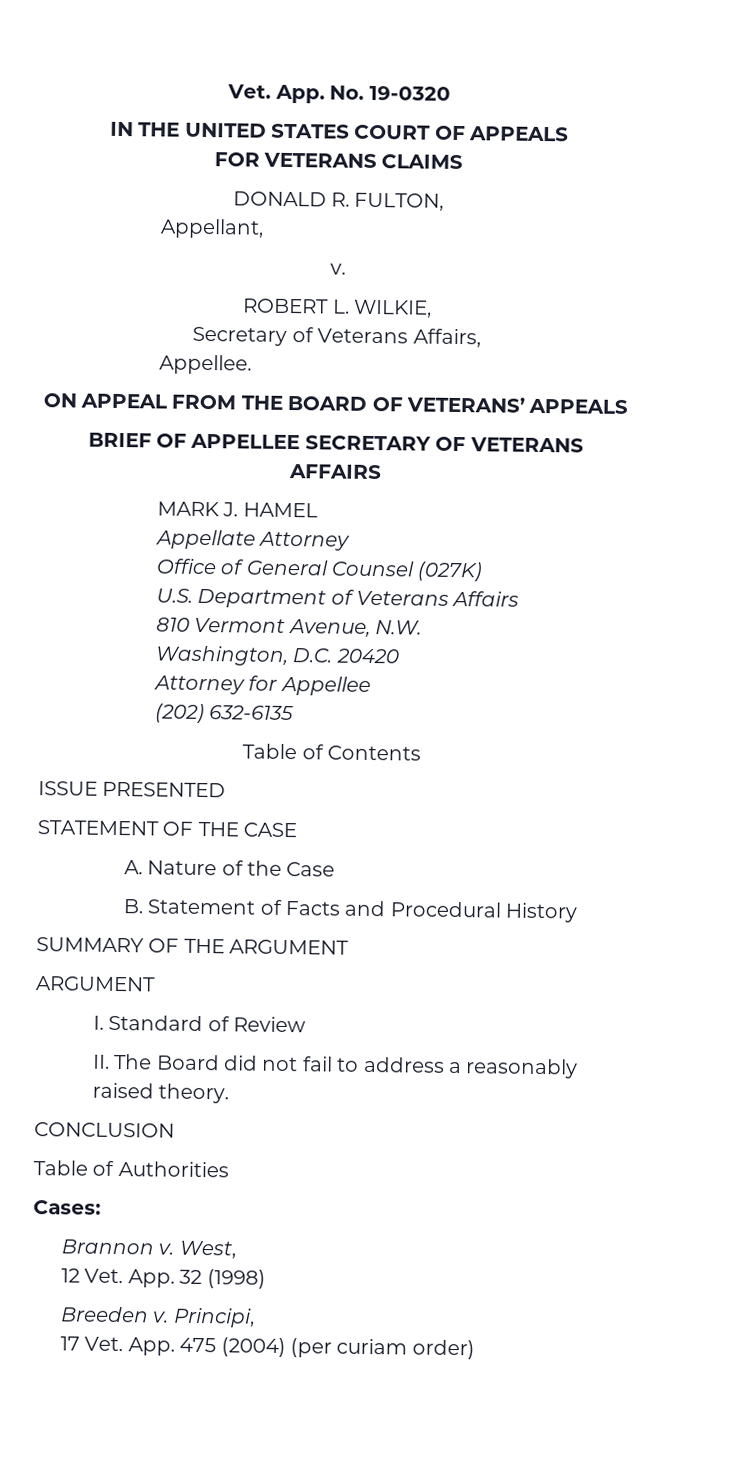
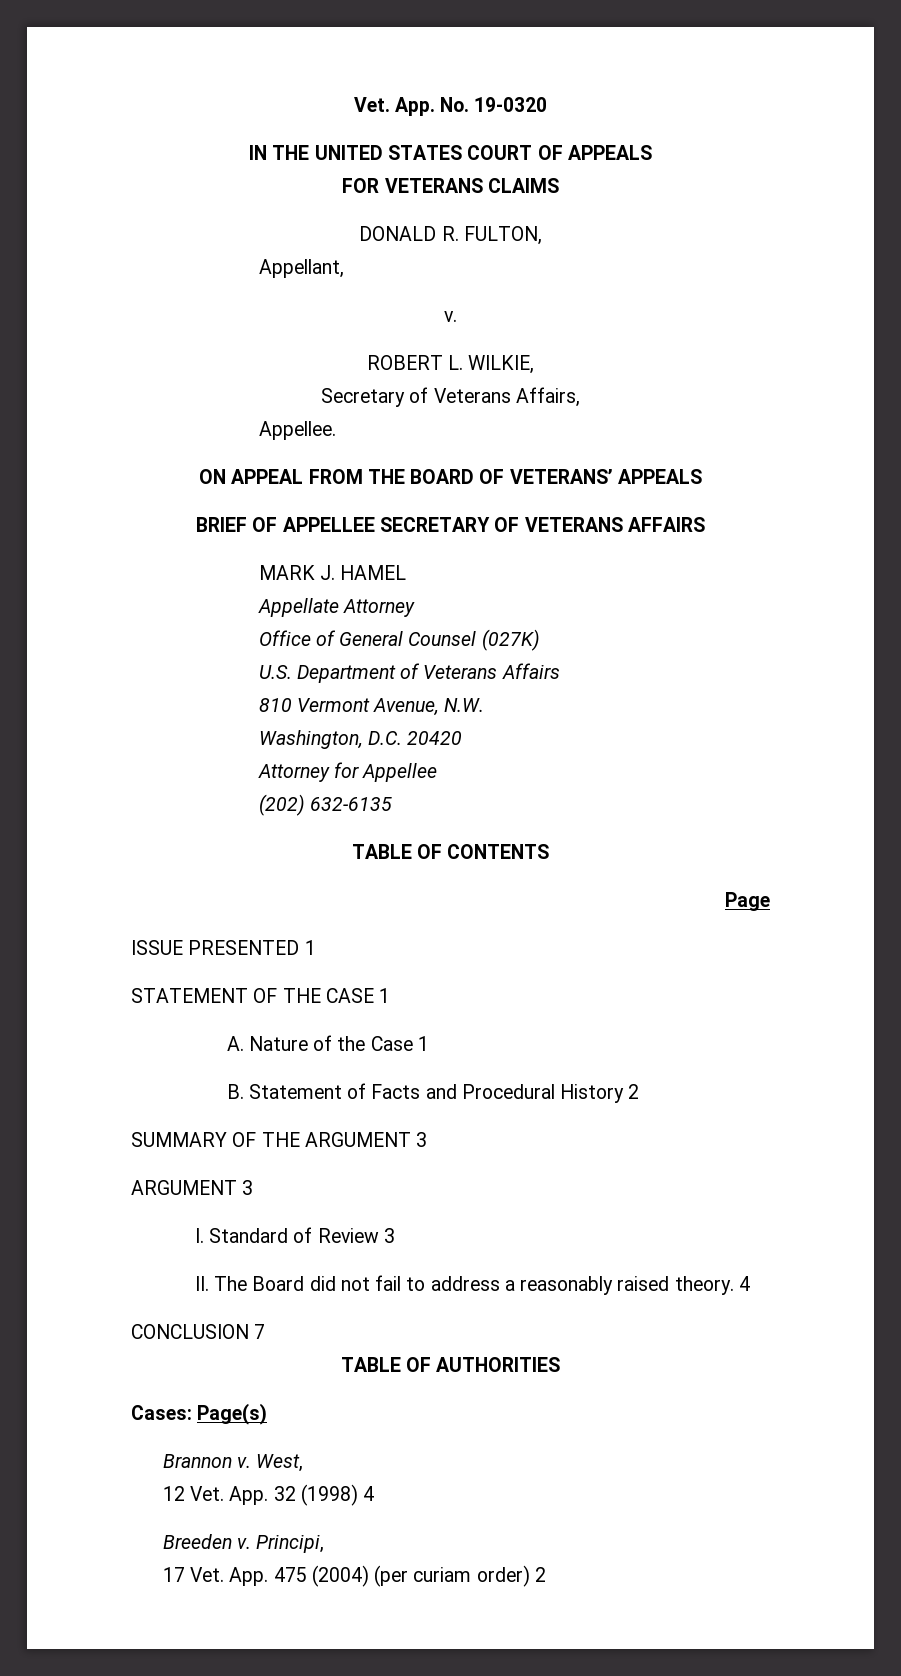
[242,743,421,761] Table of Contents -> [351,844,550,859] [725,892,770,911] TABLE OF CONTENTS // Page
(227, 789) none -> [304,940,316,955] 1
(298, 830) none -> [379,988,391,1003] 1
(336, 869) none -> [417,1036,429,1051] 1
(578, 912) none -> [628,1084,640,1099] 2
[35,976,156,992] // ARGUMENT -> [416,1132,428,1147] [131,1180,254,1195] 3 // ARGUMENT 3
(307, 1024) none -> [383,1228,395,1243] 3
(230, 1093) none -> [738,1276,750,1291] 4
[33,1160,229,1178] // Table of Authorities -> [254,1324,266,1339] [340,1357,561,1372] 7 // TABLE OF AUTHORITIES
(101, 1207) none -> [197,1403,268,1425] Page(s)
(266, 1279) none -> [363,1486,375,1501] 4
(475, 1349) none -> [534,1567,546,1582] 2

